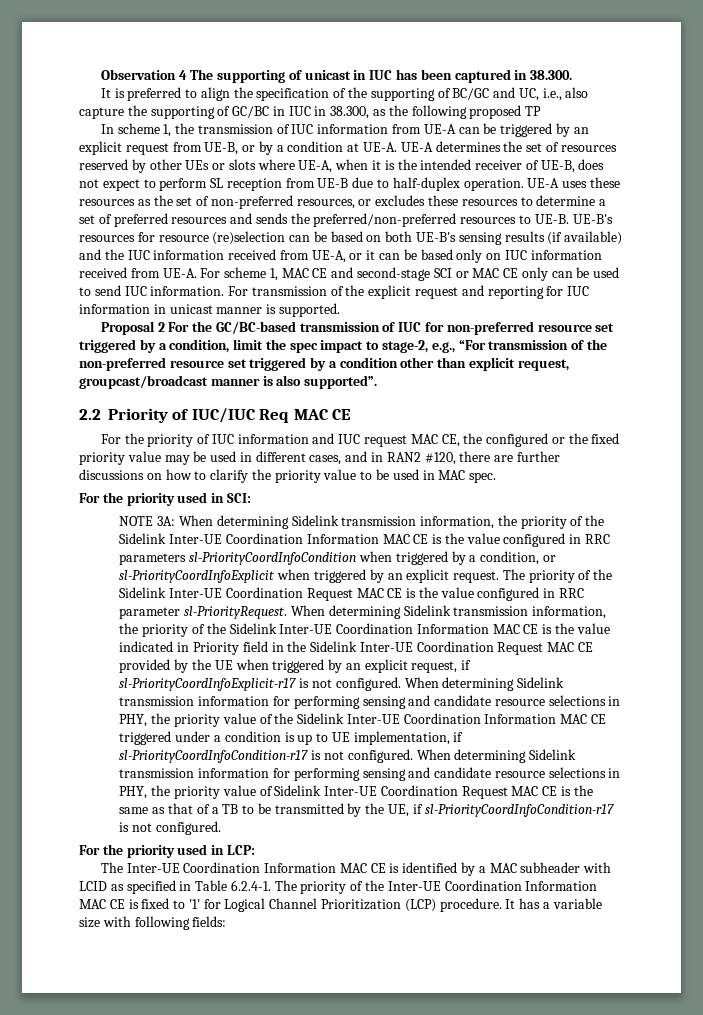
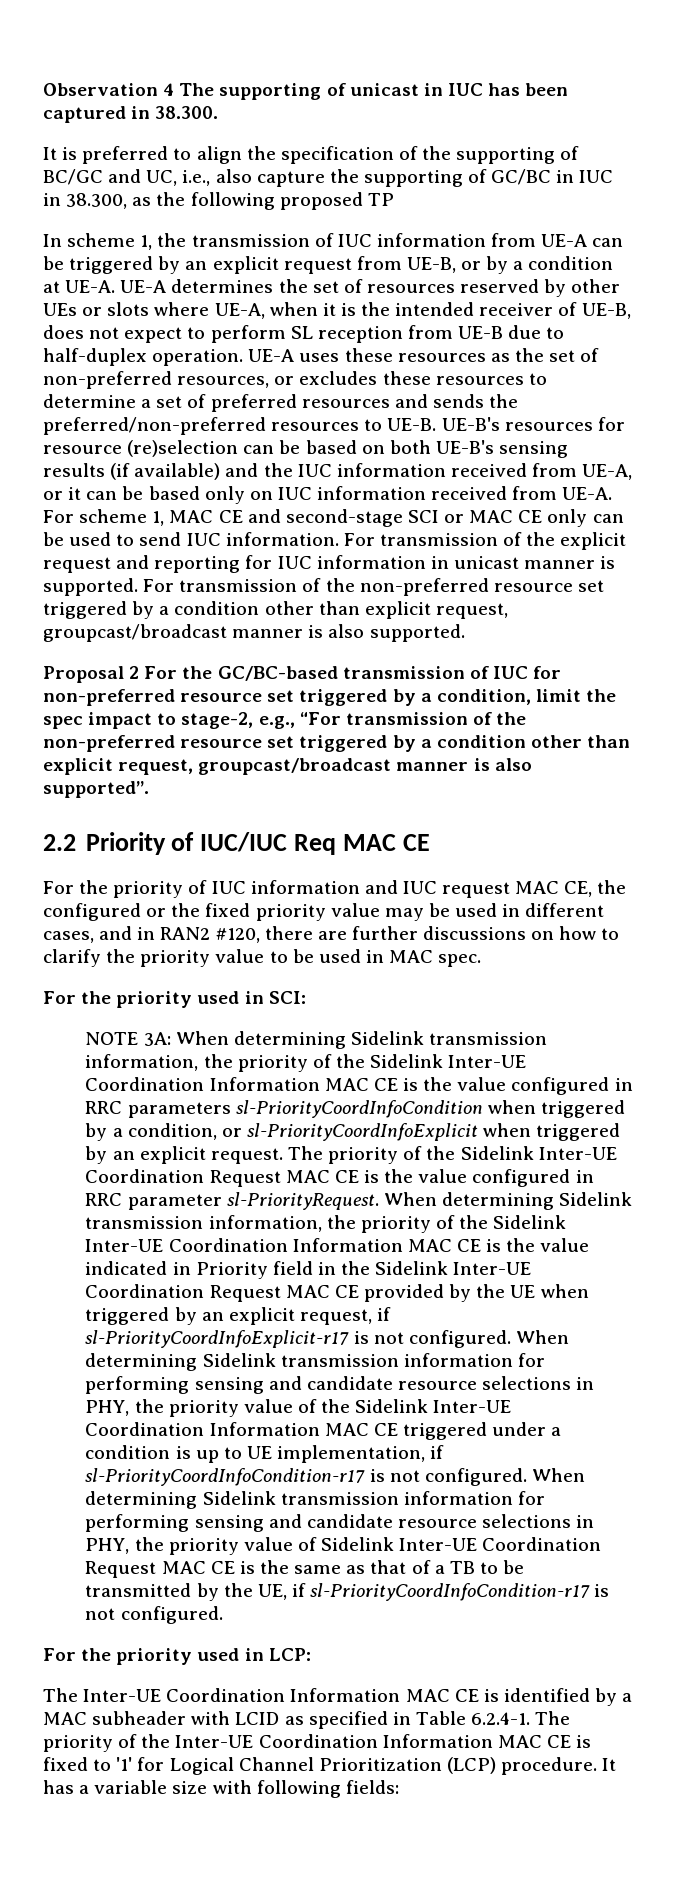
(340, 310) none -> [143,578,604,596] [43,601,508,619] [43,624,465,642] For transmission of the non-preferred resource set triggered by a condition other than explicit request, groupcast/broadcast manner is also supported.

